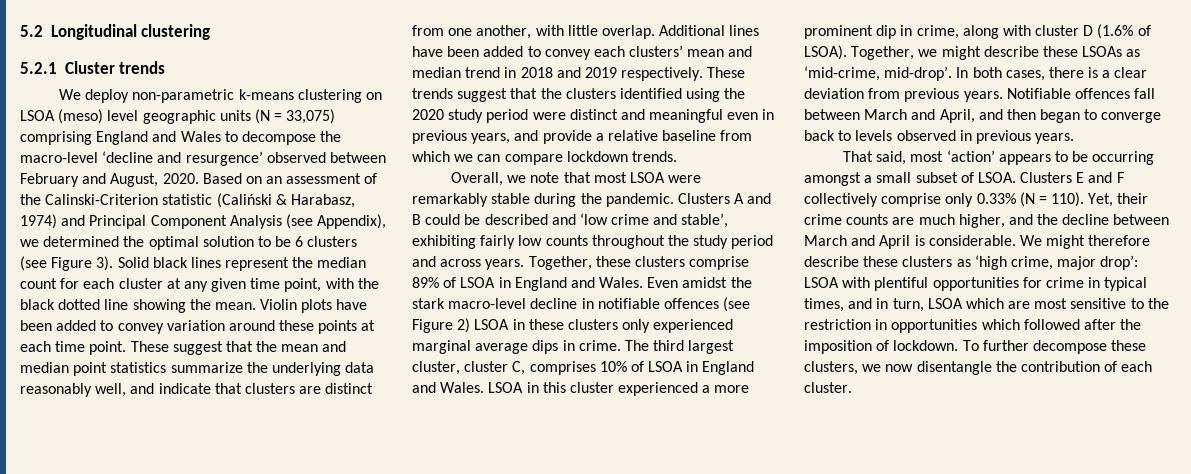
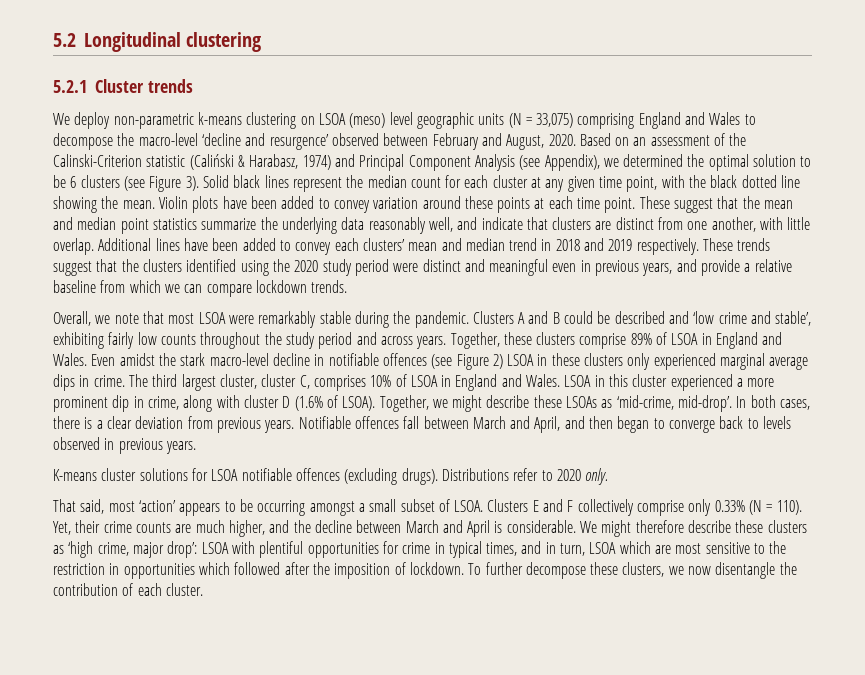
(1075, 138) none -> [53,468,609,485] // K-means cluster solutions for LSOA notifiable offences (excluding drugs). Distributions refer to 2020 only.

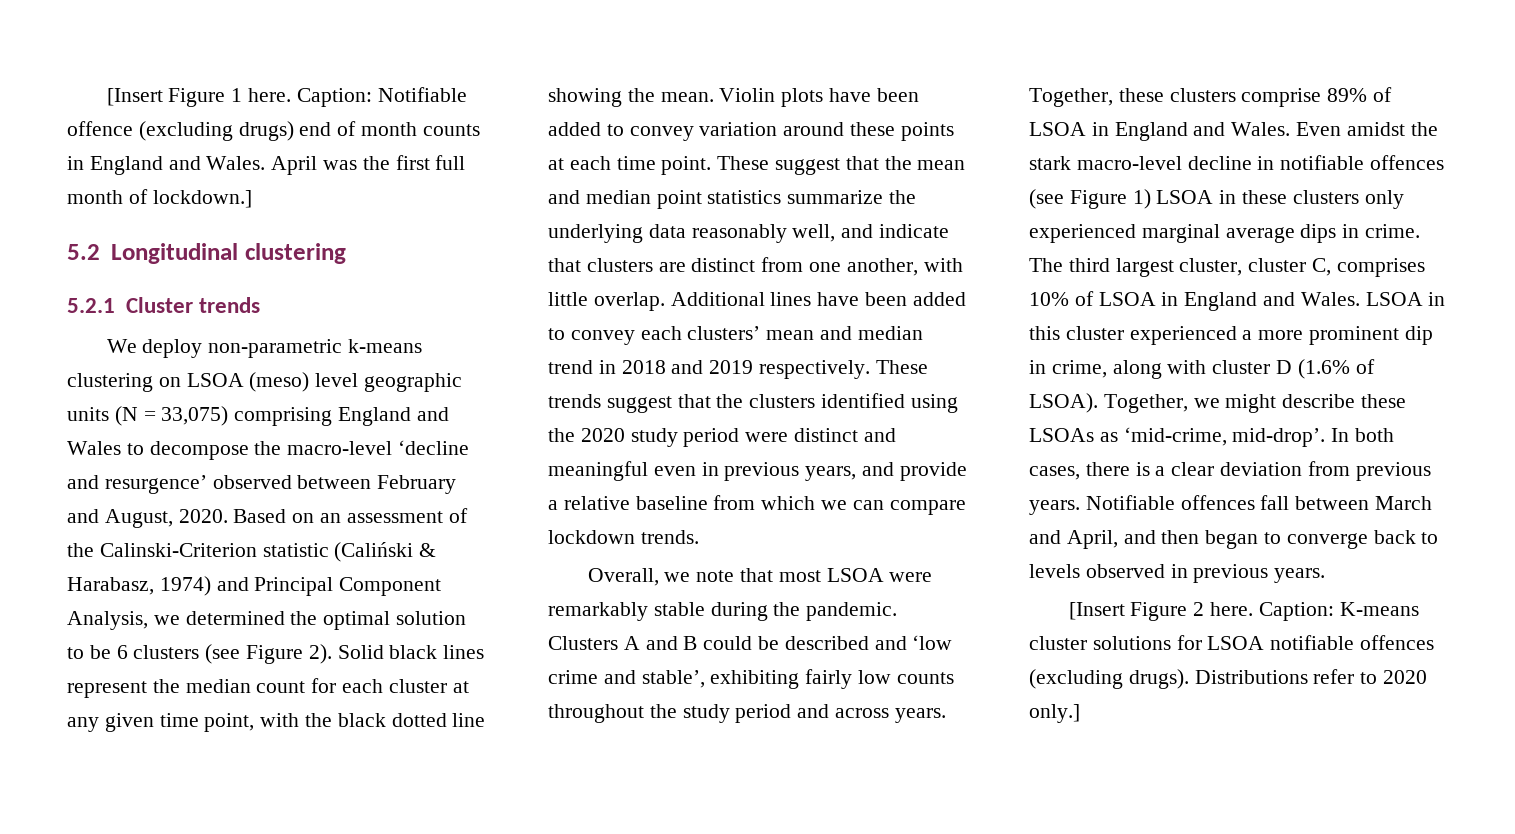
(53, 40) none -> [106,87,467,107] [67,121,480,141] [67,155,466,175] [67,189,252,208] [Insert Figure 1 here. Caption: Notifiable offence (excluding drugs) end of month counts in England and Wales. April was the first full month of lockdown.] //
[474,154,600,171] Analysis (see Appendix), -> [67,611,148,630] Analysis,
[185,176,199,191] 3). -> [308,644,332,664] 2).
[492,354,503,369] 2) -> [1132,189,1151,209] 1)
(196, 447) none -> [1068,602,1334,621] [Insert Figure 2 here. Caption:
[585,468,609,485] [53,499,802,516] [53,520,807,537] [53,541,787,558] [53,562,797,579] [53,583,203,596] only. // That said, most ‘action’ appears to be occurring amongst a small subset of LSOA. Clusters E and F collectively comprise only 0.33% (N = 110). Yet, their crime counts are much higher, and the decline between March and April is considerable. We might therefore describe these clusters as ‘high crime, major drop’: LSOA with plentiful opportunities for crime in typical times, and in turn, LSOA which are most sensitive to the restriction in opportunities which followed after the imposition of lockdown. To further decompose these clusters, we now disentangle the contribution of each cluster. -> [1029,704,1080,723] only.]

